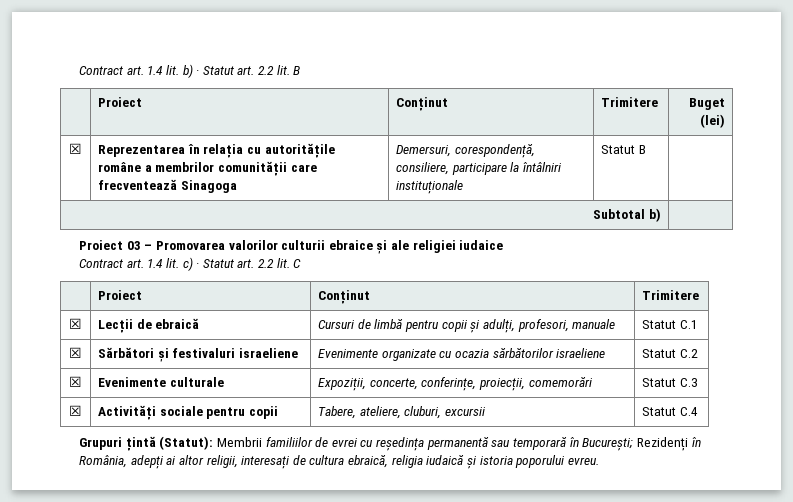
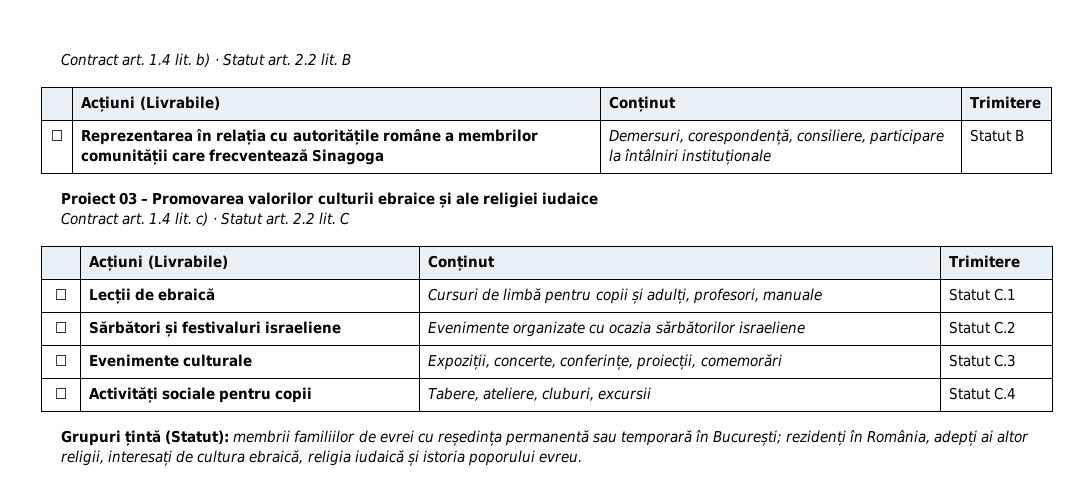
[98,97,143,107] [396,97,449,111] [601,97,659,107] [688,98,725,110] [699,114,725,128] [69,143,82,154] Proiect | Conținut | Trimitere | Buget (lei) // ☒ -> [81,96,221,112] [609,96,677,112] [970,96,1042,109] [51,130,63,141] Acțiuni (Livrabile) | Conținut | Trimitere // ☐
[593,208,661,222] | // Subtotal b) | -> (1025, 135) none
[98,290,143,300] [318,290,371,304] [642,290,700,300] [69,318,82,329] Proiect | Conținut | Trimitere // ☒ -> [89,255,229,271] [428,255,496,271] [949,255,1021,268] [55,289,67,300] Acțiuni (Livrabile) | Conținut | Trimitere // ☐
[69,347,82,358] ☒ -> [55,322,67,333] ☐
[69,376,82,387] ☒ -> [55,355,67,366] ☐
[69,405,82,416] ☒ -> [55,388,67,399] ☐
[216,437,262,447] Membrii -> [233,430,291,443] membrii
[636,437,688,451] Rezidenți -> [785,430,846,446] rezidenți

